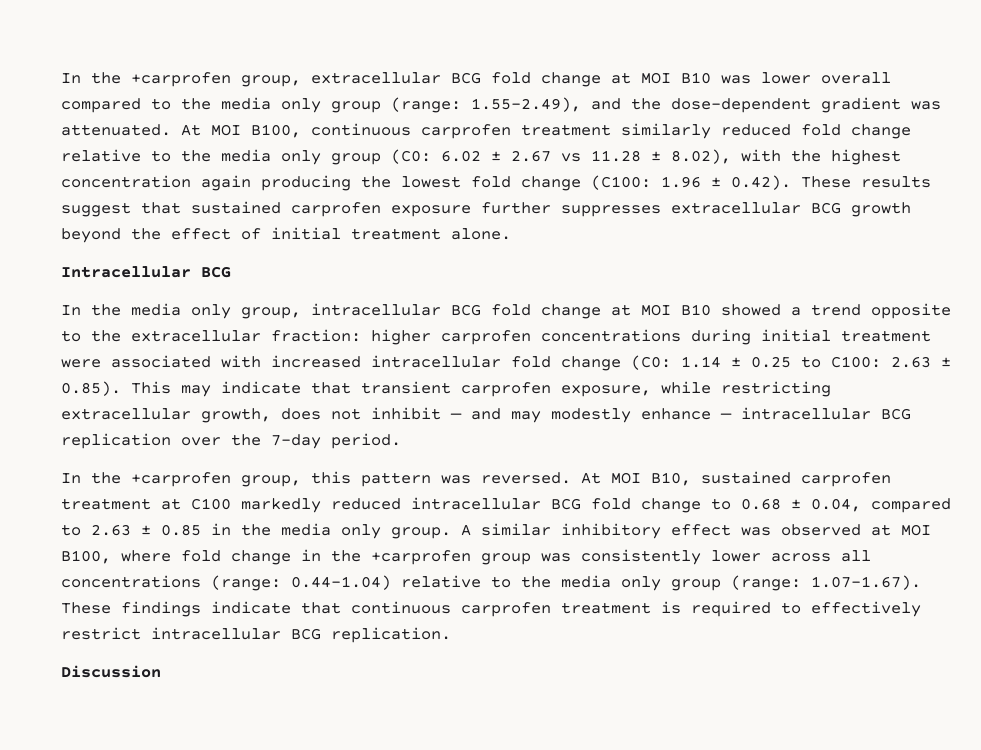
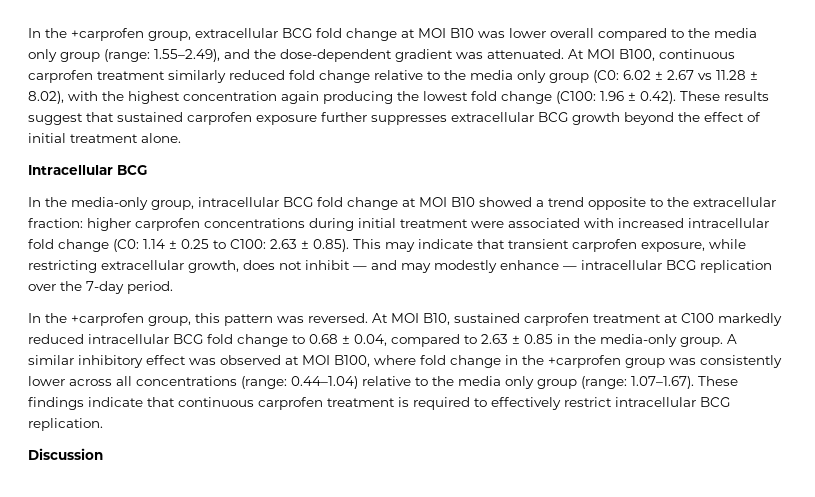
[131,303,231,319] media only -> [71,197,148,210] media-only
[281,523,381,539] media only -> [600,334,677,347] media-only

